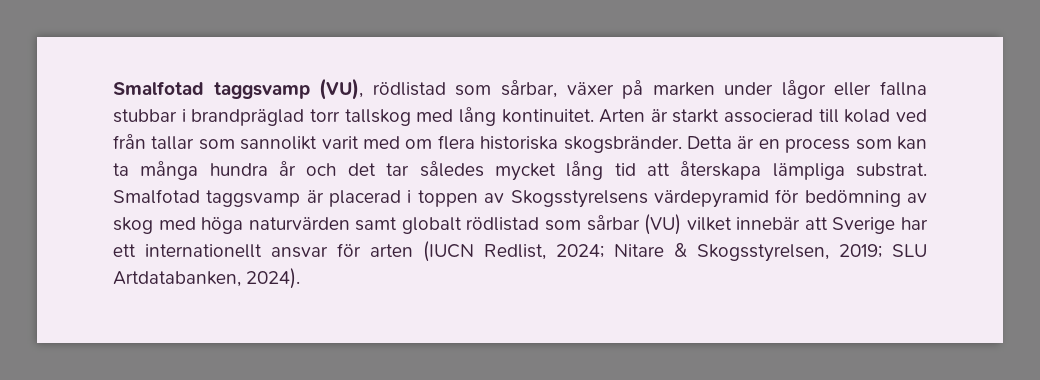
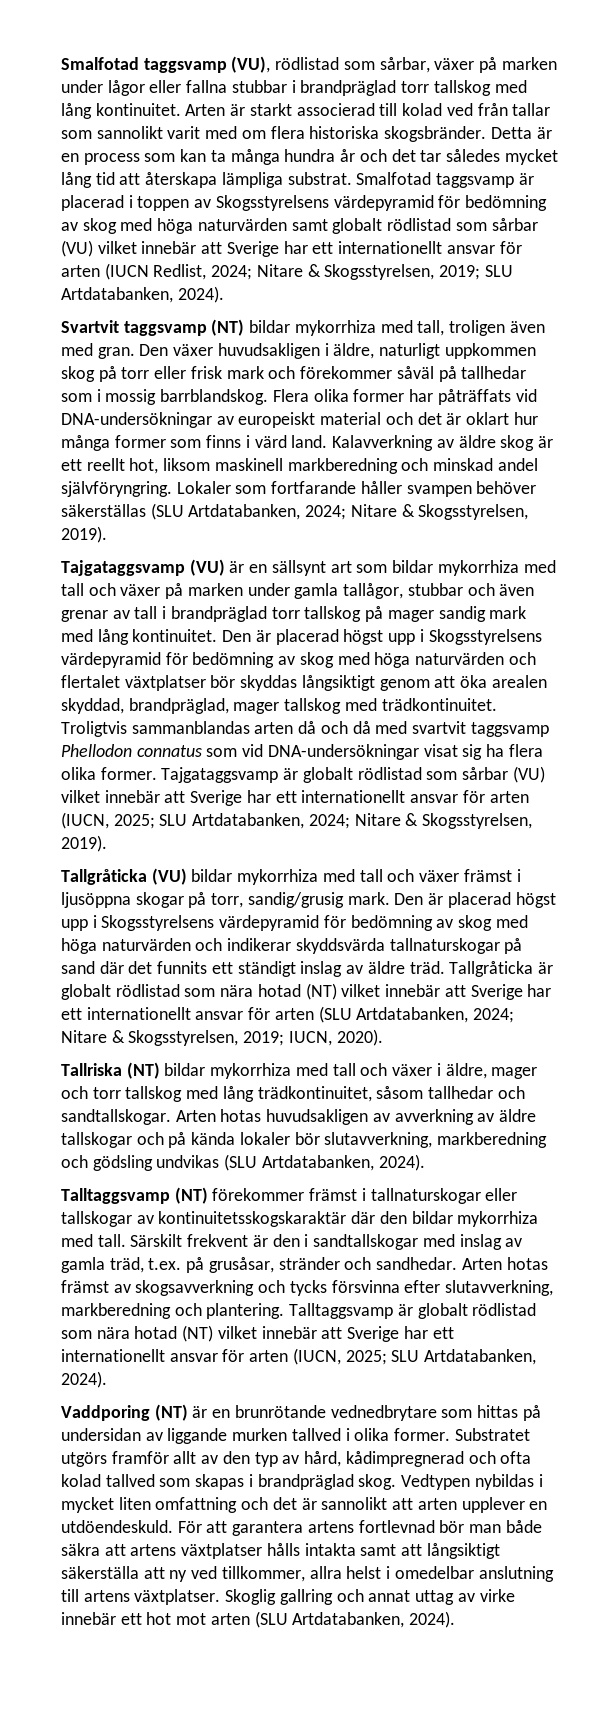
(301, 278) none -> [61,319,545,336] [61,343,536,359] [61,366,527,382] [61,389,537,405] [61,412,538,428] [61,435,553,451] [61,458,538,474] [61,481,537,497] [61,503,529,520] [61,526,107,543] [61,559,556,576] [61,583,535,599] [61,606,527,622] [61,629,542,645] [61,652,536,668] [61,675,547,691] [61,698,497,714] [61,721,549,737] [61,744,543,760] [61,766,545,783] [61,790,529,806] [61,812,533,829] [61,835,107,852] [61,868,521,885] [61,892,556,908] [61,915,528,931] [61,938,523,954] [61,961,553,977] [61,983,552,1000] [61,1006,515,1023] [61,1029,383,1046] [61,1062,538,1079] [61,1086,525,1102] [61,1109,537,1125] [61,1132,548,1148] [61,1154,425,1171] [61,1187,518,1204] [61,1211,539,1227] [61,1234,523,1250] [61,1257,548,1273] [61,1280,554,1296] [61,1303,537,1319] [61,1325,454,1342] [61,1348,537,1365] [61,1371,107,1388] [61,1404,541,1421] [61,1428,530,1444] [61,1451,532,1467] [61,1474,543,1490] [61,1497,548,1513] [61,1520,542,1536] [61,1543,500,1559] [61,1566,554,1582] [61,1589,515,1605] [61,1611,456,1628] // Svartvit taggsvamp (NT) bildar mykorrhiza med tall, troligen även med gran. Den växer huvudsakligen i äldre, naturligt uppkommen skog på torr eller frisk mark och förekommer såväl på tallhedar som i mossig barrblandskog. Flera olika former har påträffats vid DNA-undersökningar av europeiskt material och det är oklart hur många former som finns i värd land. Kalavverkning av äldre skog är ett reellt hot, liksom maskinell markberedning och minskad andel självföryngring. Lokaler som fortfarande håller svampen behöver säkerställas (SLU Artdatabanken, 2024; Nitare & Skogsstyrelsen, 2019). // Tajgataggsvamp (VU) är en sällsynt art som bildar mykorrhiza med tall och växer på marken under gamla tallågor, stubbar och även grenar av tall i brandpräglad torr tallskog på mager sandig mark med lång kontinuitet. Den är placerad högst upp i Skogsstyrelsens värdepyramid för bedömning av skog med höga naturvärden och flertalet växtplatser bör skyddas långsiktigt genom att öka arealen skyddad, brandpräglad, mager tallskog med trädkontinuitet. Troligtvis sammanblandas arten då och då med svartvit taggsvamp Phellodon connatus som vid DNA-undersökningar visat sig ha flera olika former. Tajgataggsvamp är globalt rödlistad som sårbar (VU) vilket innebär att Sverige har ett internationellt ansvar för arten (IUCN, 2025; SLU Artdatabanken, 2024; Nitare & Skogsstyrelsen, 2019). // Tallgråticka (VU) bildar mykorrhiza med tall och växer främst i ljusöppna skogar på torr, sandig/grusig mark. Den är placerad högst upp i Skogsstyrelsens värdepyramid för bedömning av skog med höga naturvärden och indikerar skyddsvärda tallnaturskogar på sand där det funnits ett ständigt inslag av äldre träd. Tallgråticka är globalt rödlistad som nära hotad (NT) vilket innebär att Sverige har ett internationellt ansvar för arten (SLU Artdatabanken, 2024; Nitare & Skogsstyrelsen, 2019; IUCN, 2020). // Tallriska (NT) bildar mykorrhiza med tall och växer i äldre, mager och torr tallskog med lång trädkontinuitet, såsom tallhedar och sandtallskogar. Arten hotas huvudsakligen av avverkning av äldre tallskogar och på kända lokaler bör slutavverkning, markberedning och gödsling undvikas (SLU Artdatabanken, 2024). // Talltaggsvamp (NT) förekommer främst i tallnaturskogar eller tallskogar av kontinuitetsskogskaraktär där den bildar mykorrhiza med tall. Särskilt frekvent är den i sandtallskogar med inslag av gamla träd, t.ex. på grusåsar, stränder och sandhedar. Arten hotas främst av skogsavverkning och tycks försvinna efter slutavverkning, markberedning och plantering. Talltaggsvamp är globalt rödlistad som nära hotad (NT) vilket innebär att Sverige har ett internationellt ansvar för arten (IUCN, 2025; SLU Artdatabanken, 2024). // Vaddporing (NT) är en brunrötande vednedbrytare som hittas på undersidan av liggande murken tallved i olika former. Substratet utgörs framför allt av den typ av hård, kådimpregnerad och ofta kolad tallved som skapas i brandpräglad skog. Vedtypen nybildas i mycket liten omfattning och det är sannolikt att arten upplever en utdöendeskuld. För att garantera artens fortlevnad bör man både säkra att artens växtplatser hålls intakta samt att långsiktigt säkerställa att ny ved tillkommer, allra helst i omedelbar anslutning till artens växtplatser. Skoglig gallring och annat uttag av virke innebär ett hot mot arten (SLU Artdatabanken, 2024).

